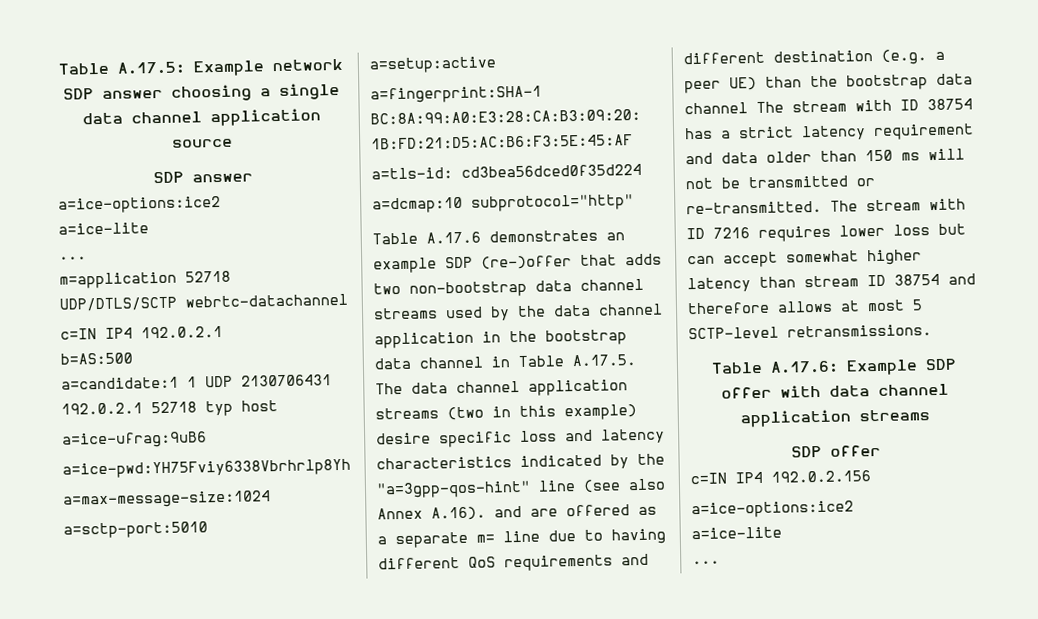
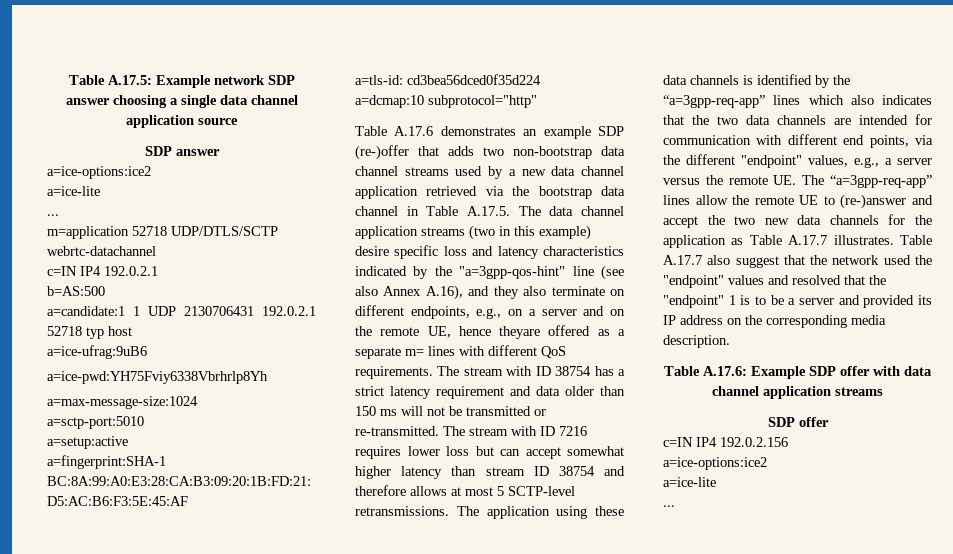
[517,303,663,318] [374,331,501,349] the data channel application in -> [508,166,624,176] [355,186,504,199] a new data channel application retrieved via
[431,505,558,521] A.16). and are -> [425,285,625,300] [355,305,625,319] [355,326,541,339] A.16), and they also terminate on different endpoints, e.g., on a server and on the remote UE, hence theyare
[503,528,666,545] [378,553,649,572] [683,49,945,65] [684,73,973,94] [684,102,748,115] line due to having different QoS requirements and different destination (e.g. a peer UE) than the bootstrap data channel -> [428,345,566,358] [355,366,433,379] lines with different QoS requirements.
(932, 331) none -> [456,506,624,519] [663,74,850,88] [663,95,932,108] [663,114,932,125] [663,134,933,148] [663,154,932,168] [663,175,932,188] [663,194,933,209] [663,214,932,228] [663,235,932,248] [663,255,932,268] [663,275,886,288] [663,295,932,308] [663,315,886,328] [663,335,730,348] The application using these data channels is identified by the “a=3gpp-req-app” lines which also indicates that the two data channels are intended for communication with different end points, via the different "endpoint" values, e.g., a server versus the remote UE. The “a=3gpp-req-app” lines allow the remote UE to (re-)answer and accept the two new data channels for the application as Table A.17.7 illustrates. Table A.17.7 also suggest that the network used the "endpoint" values and resolved that the "endpoint" 1 is to be a server and provided its IP address on the corresponding media description.

